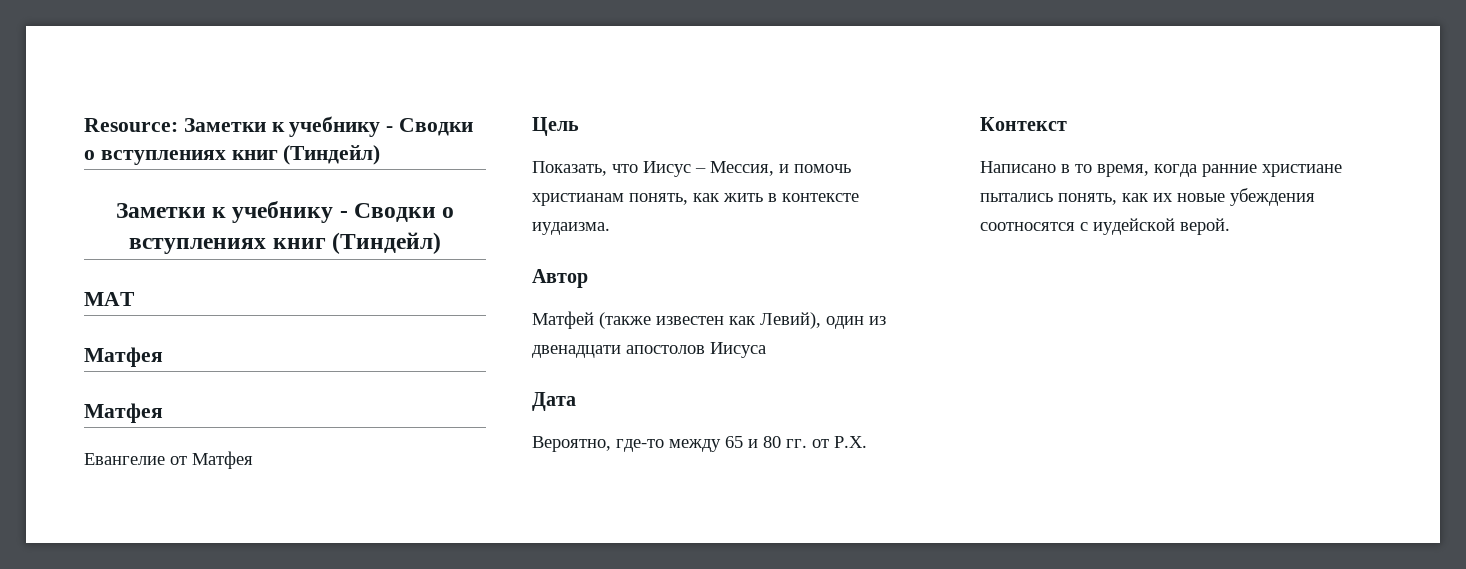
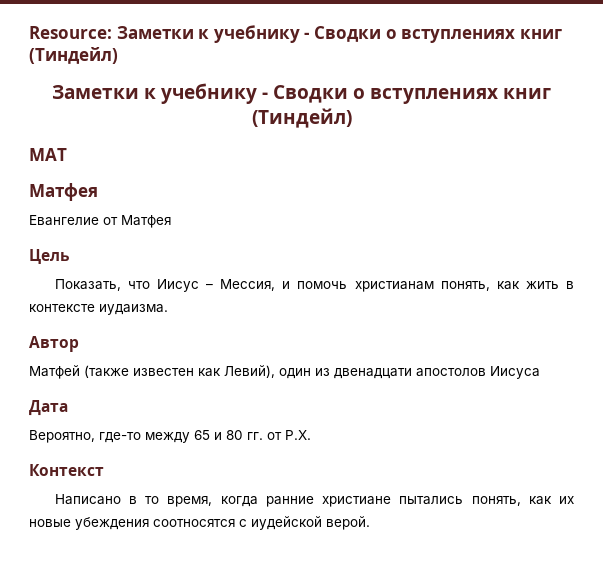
[84,403,163,423] // Матфея -> (98, 192) none

